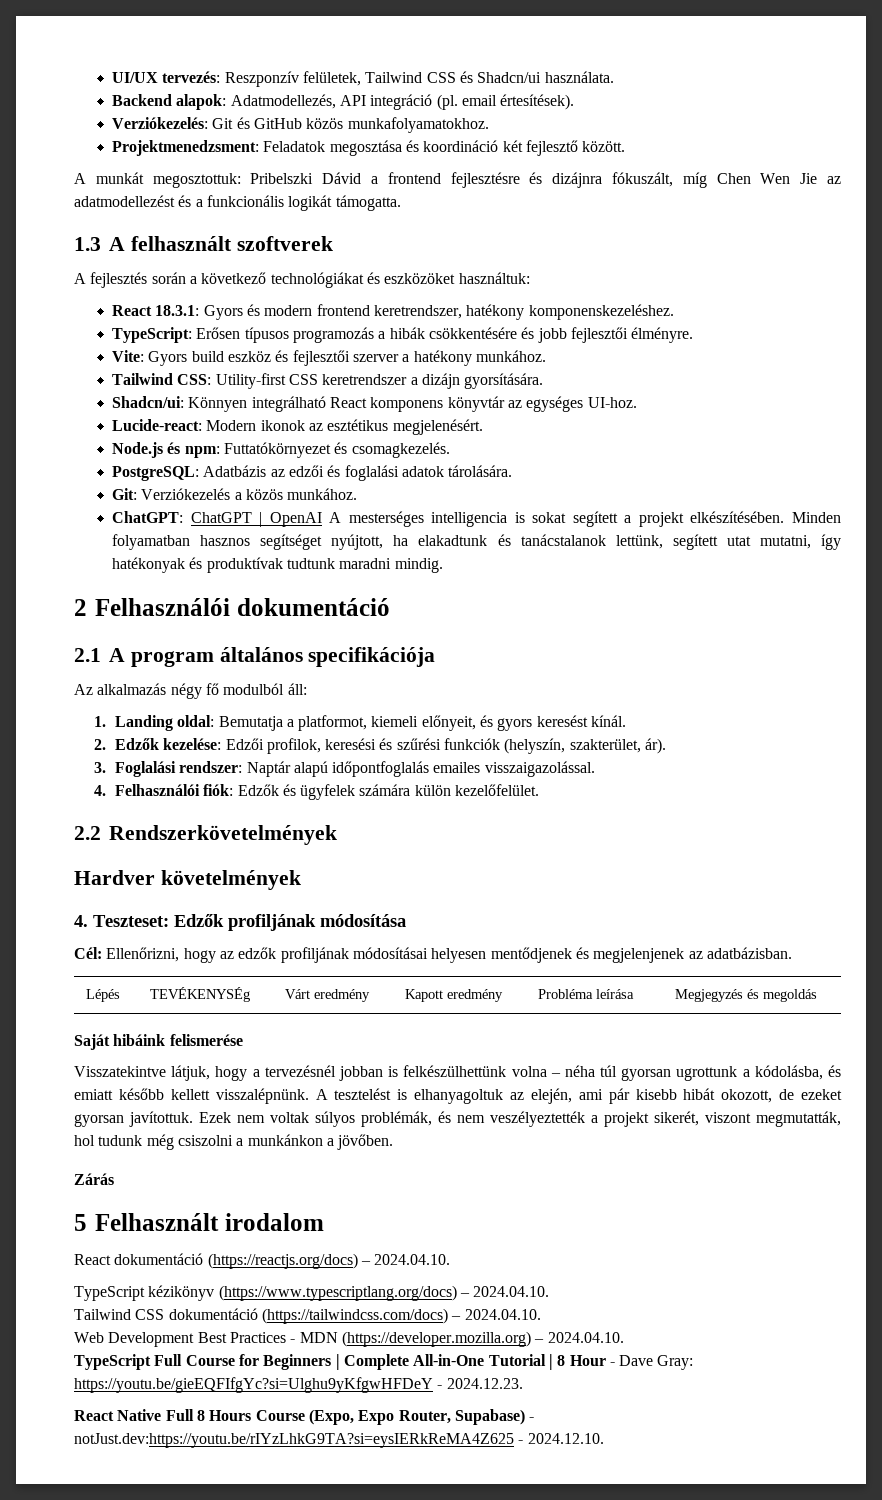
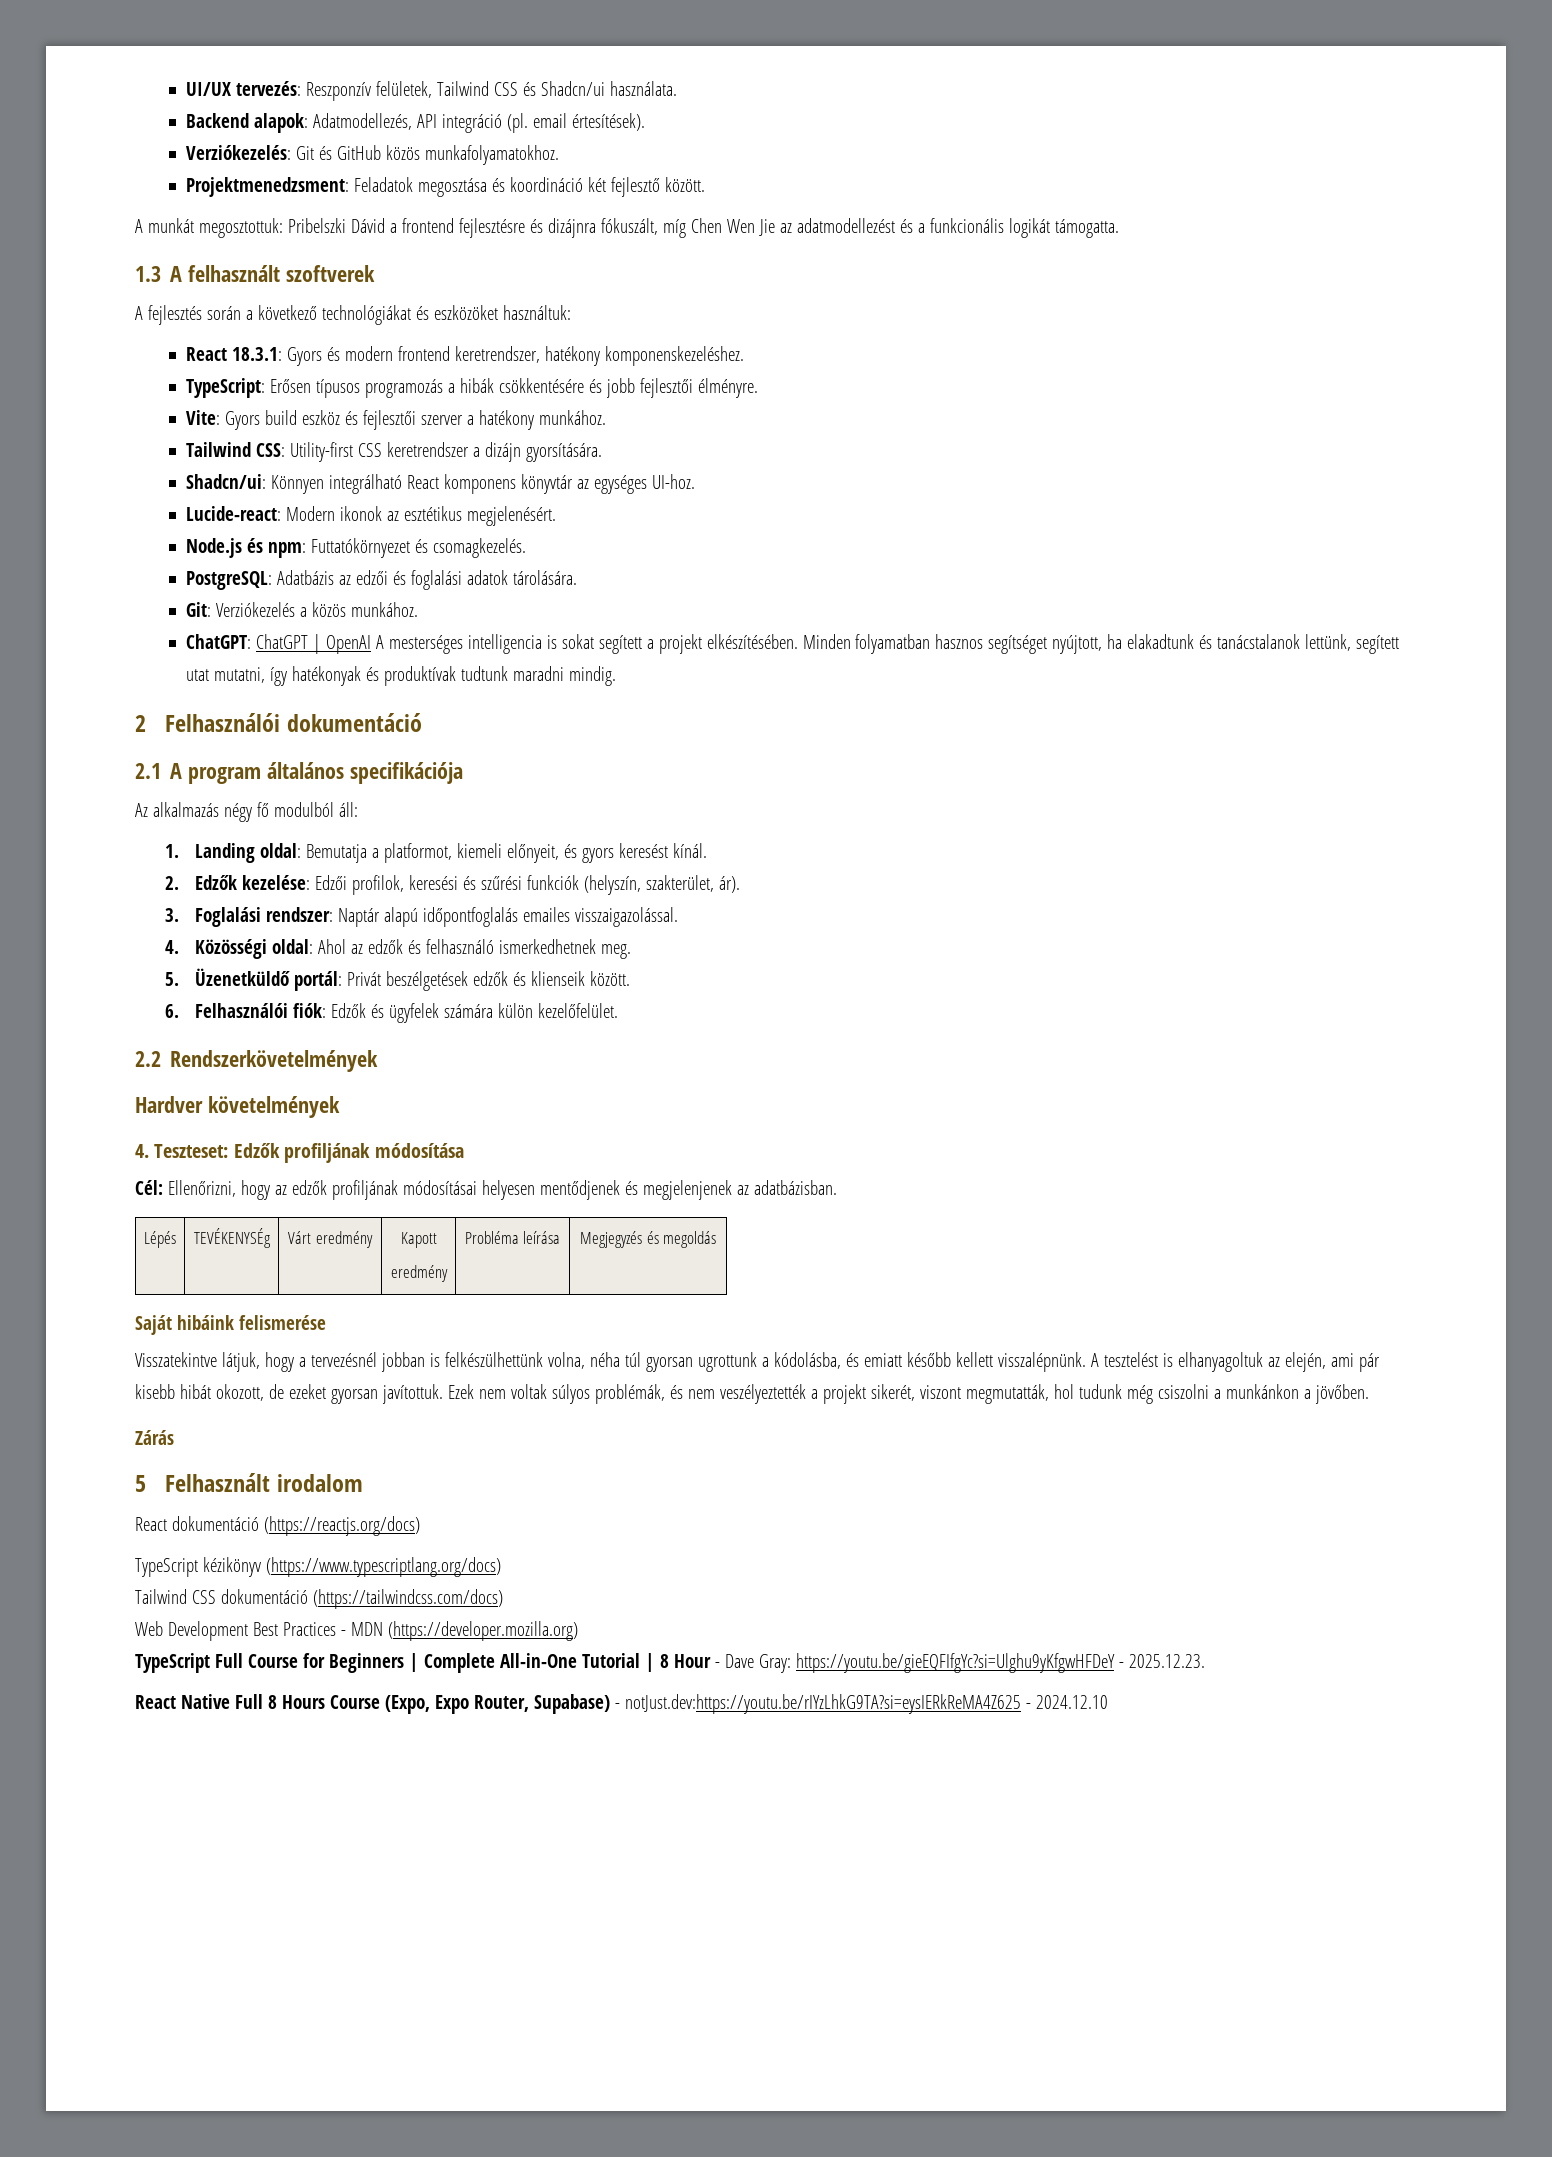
(107, 790) none -> [195,939,632,959] [165,968,631,991] [165,1004,180,1018] Közösségi oldal: Ahol az edzők és felhasználó ismerkedhetnek meg. // 5. Üzenetküldő portál: Privát beszélgetések edzők és klienseik között. // 6.
(443, 995) none -> (437, 1240) //
[511,1066,561,1077] volna – -> [547,1352,585,1369] volna,
[360,1254,451,1265] – 2024.04.10. -> (420, 1526) none
[459,1286,550,1297] – 2024.04.10. -> (501, 1567) none
[451,1309,541,1320] – 2024.04.10. -> (503, 1599) none
[534,1332,624,1343] – 2024.04.10. -> (578, 1631) none
[446,1378,523,1389] 2024.12.23. -> [1128,1654,1205,1668] 2025.12.23.
[527,1433,604,1444] 2024.12.10. -> [1035,1695,1108,1709] 2024.12.10

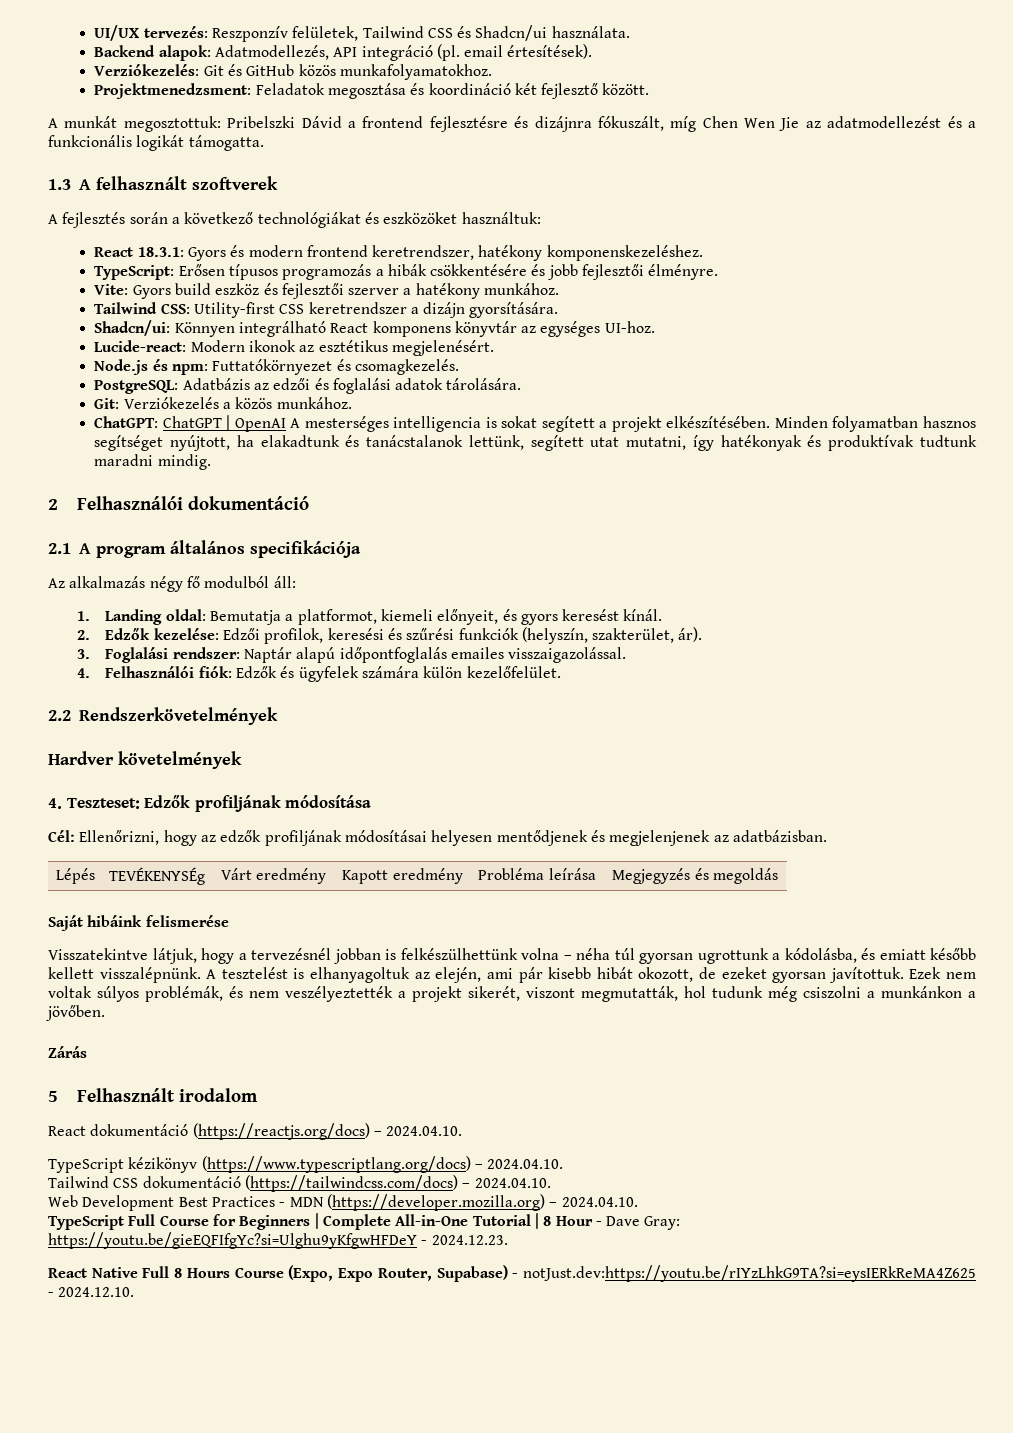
[195,939,632,959] [165,968,631,991] [165,1004,180,1018] Közösségi oldal: Ahol az edzők és felhasználó ismerkedhetnek meg. // 5. Üzenetküldő portál: Privát beszélgetések edzők és klienseik között. // 6. -> (90, 673) none
(437, 1240) // -> (389, 877) none
[547,1352,585,1369] volna, -> [521,948,572,960] volna –
(420, 1526) none -> [373,1126,463,1136] – 2024.04.10.
(501, 1567) none -> [474,1159,564,1169] – 2024.04.10.
(503, 1599) none -> [462,1178,551,1188] – 2024.04.10.
(578, 1631) none -> [549,1197,638,1207] – 2024.04.10.
[1128,1654,1205,1668] 2025.12.23. -> [431,1235,508,1245] 2024.12.23.
[1035,1695,1108,1709] 2024.12.10 -> [58,1287,135,1297] 2024.12.10.

